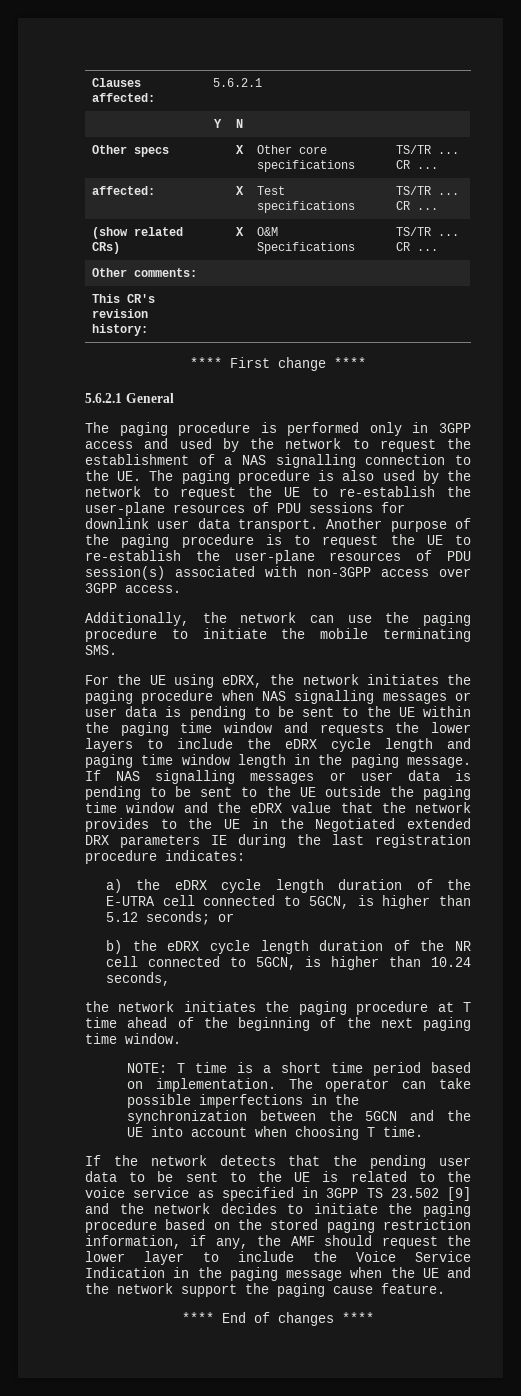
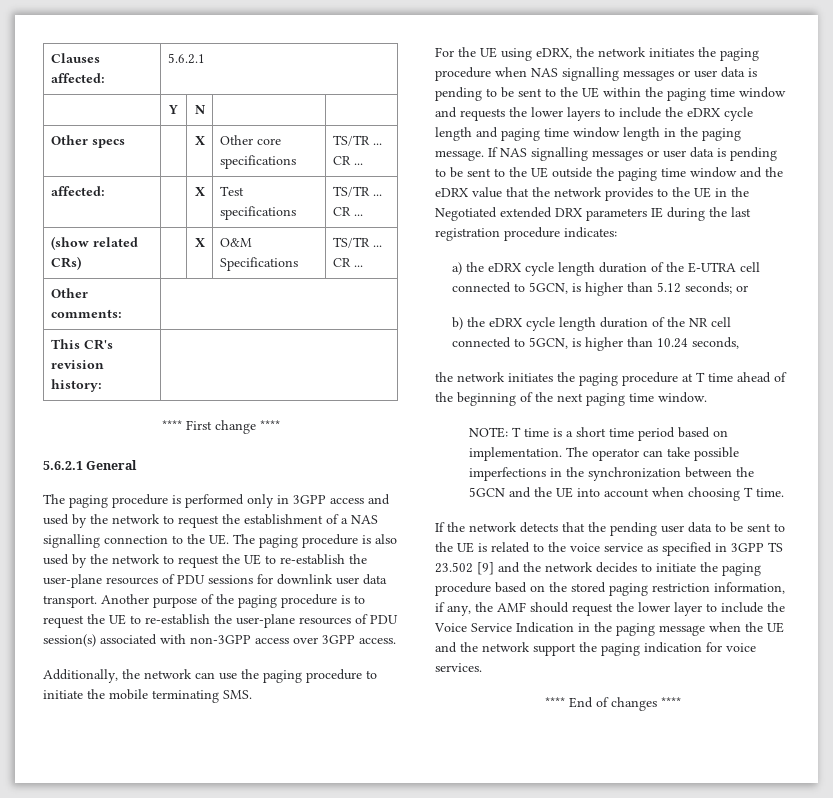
[333,1283,445,1294] cause feature. -> [644,642,756,653] [435,663,482,672] indication for voice services.

